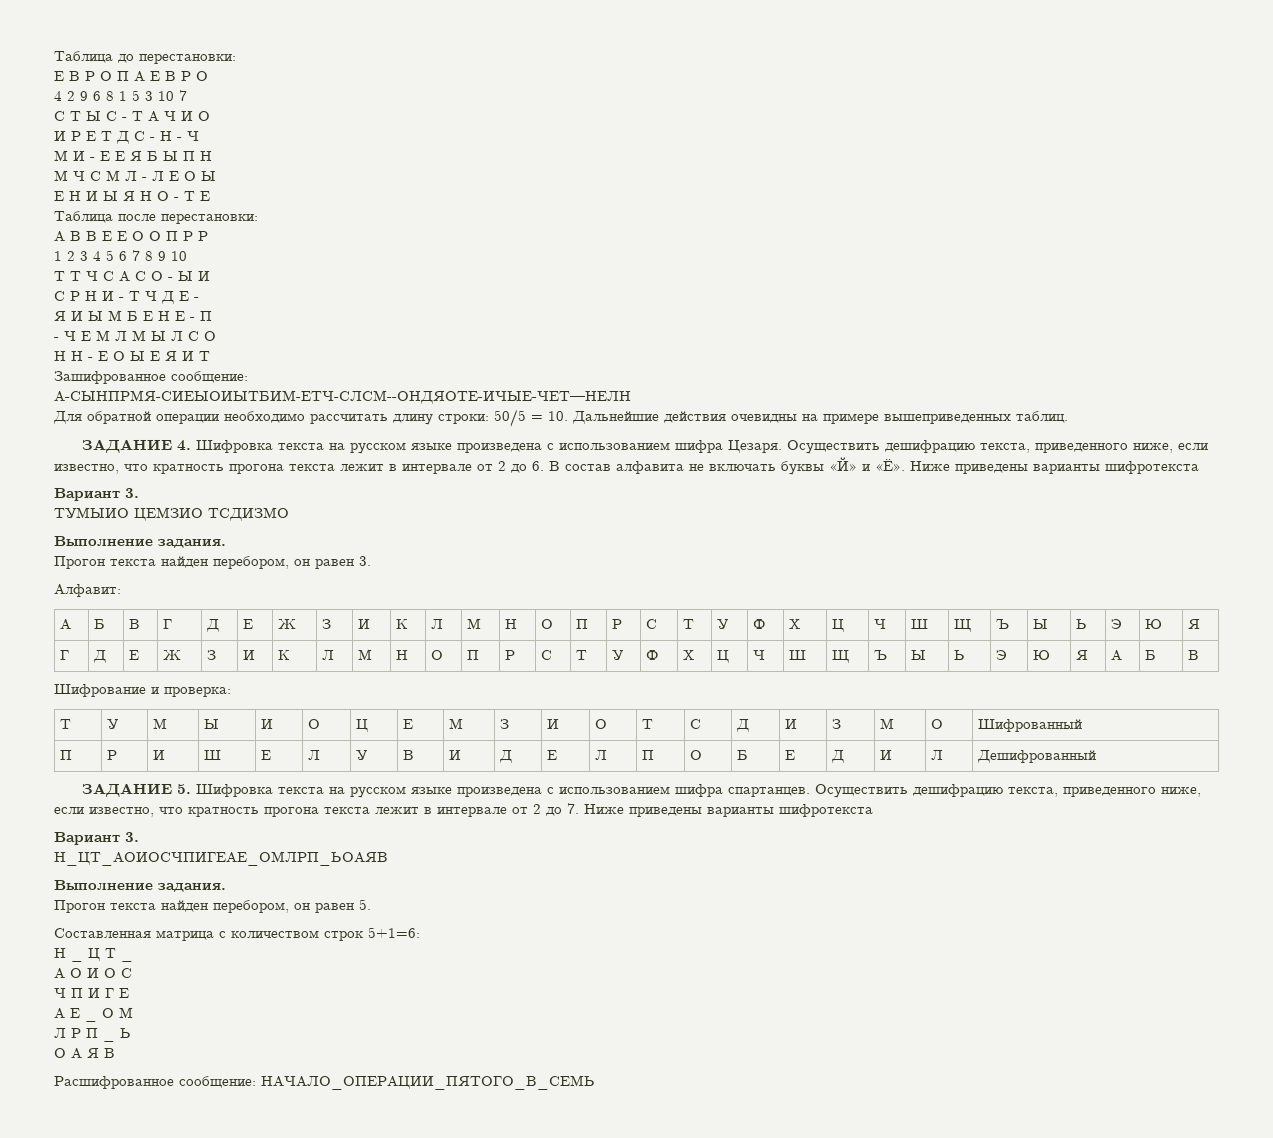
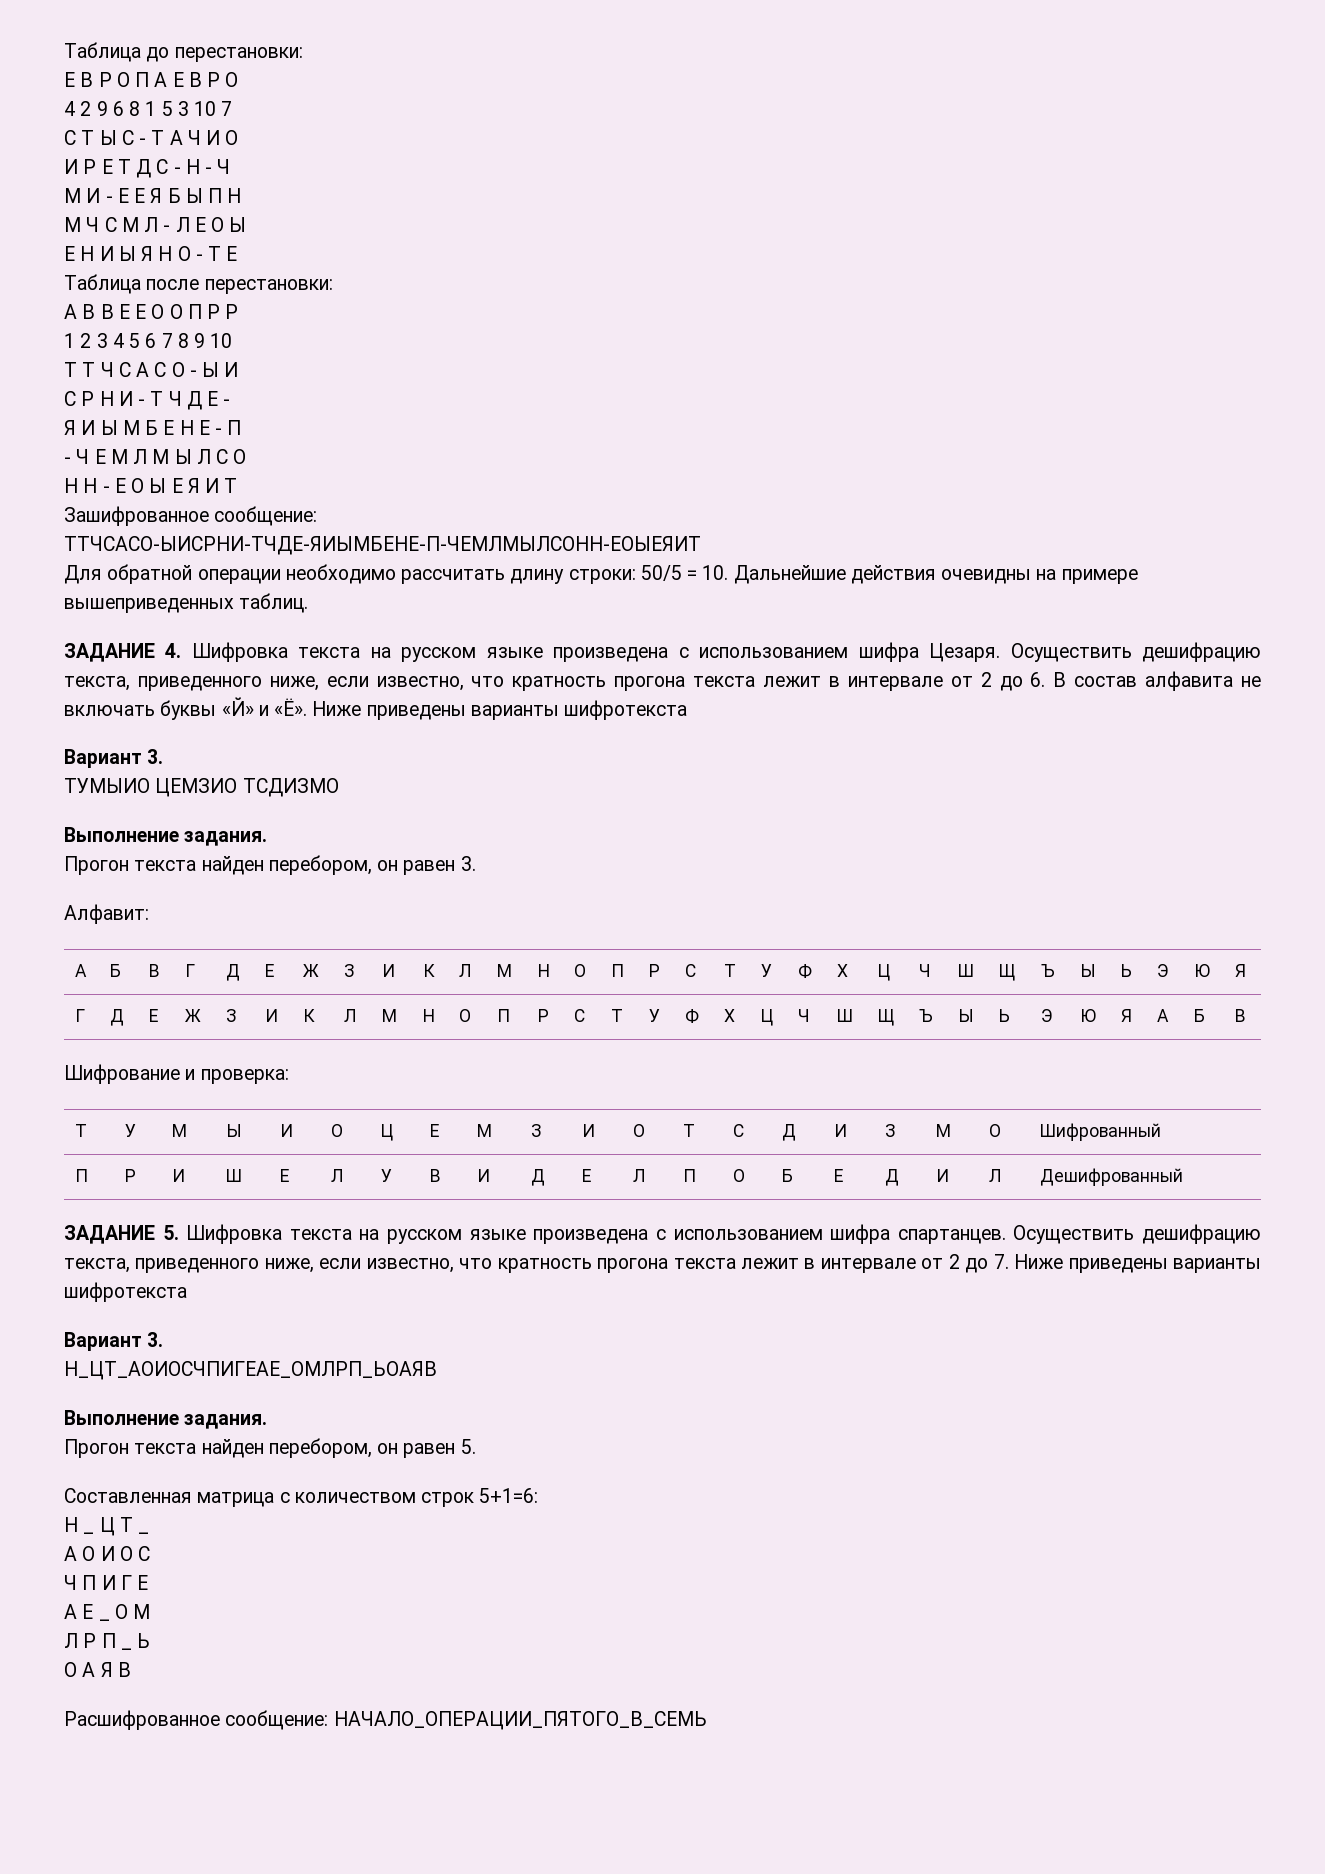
[54,390,631,404] А-СЫНПРМЯ-СИЕЫОИЫТБИМ-ЕТЧ-СЛСМ--ОНДЯОТЕ-ИЧЫЕ-ЧЕТ—НЕЛН -> [64,536,701,555] ТТЧСАСО-ЫИСРНИ-ТЧДЕ-ЯИЫМБЕНЕ-П-ЧЕМЛМЫЛСОНН-ЕОЫЕЯИТ

